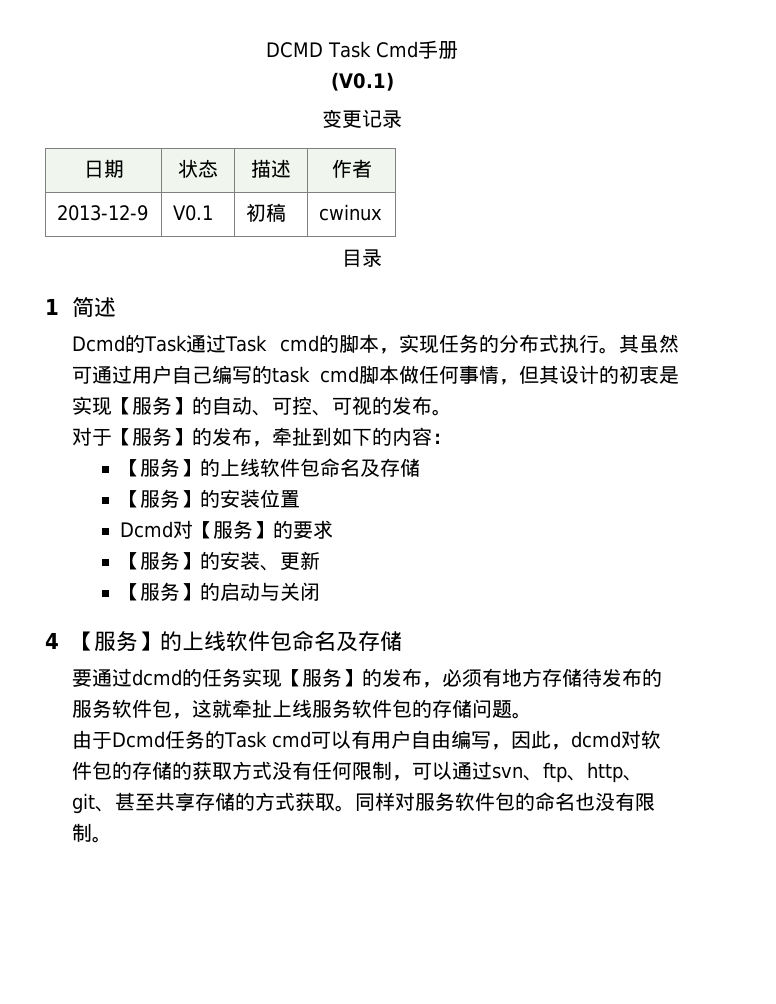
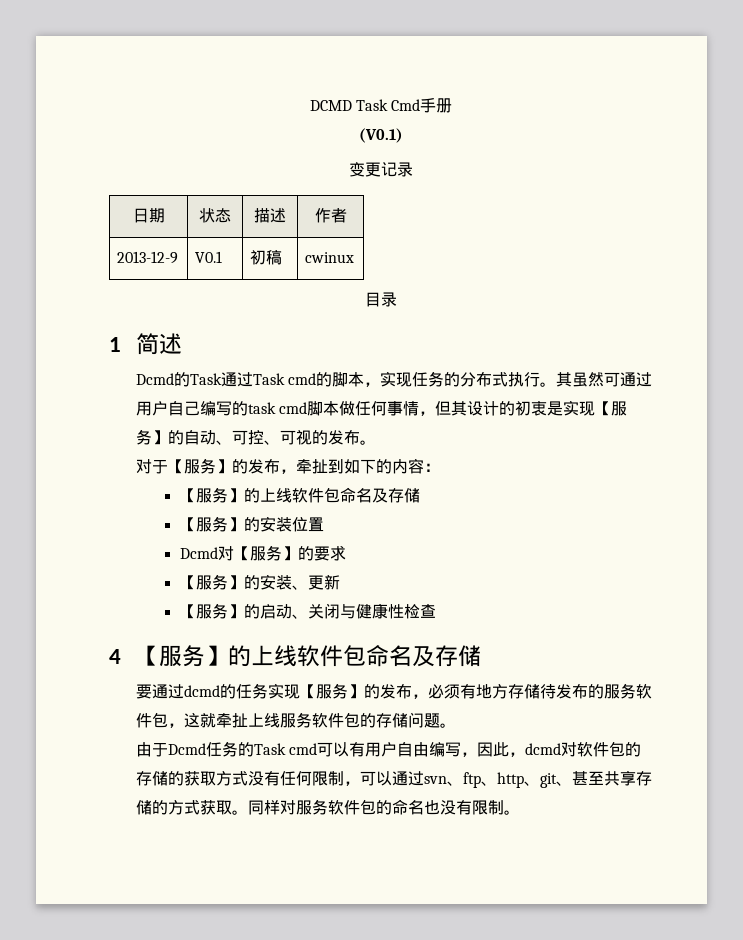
[260,582,281,601] 与 -> [291,614,308,619] 、
(321, 591) none -> [339,603,436,619] 与健康性检查

